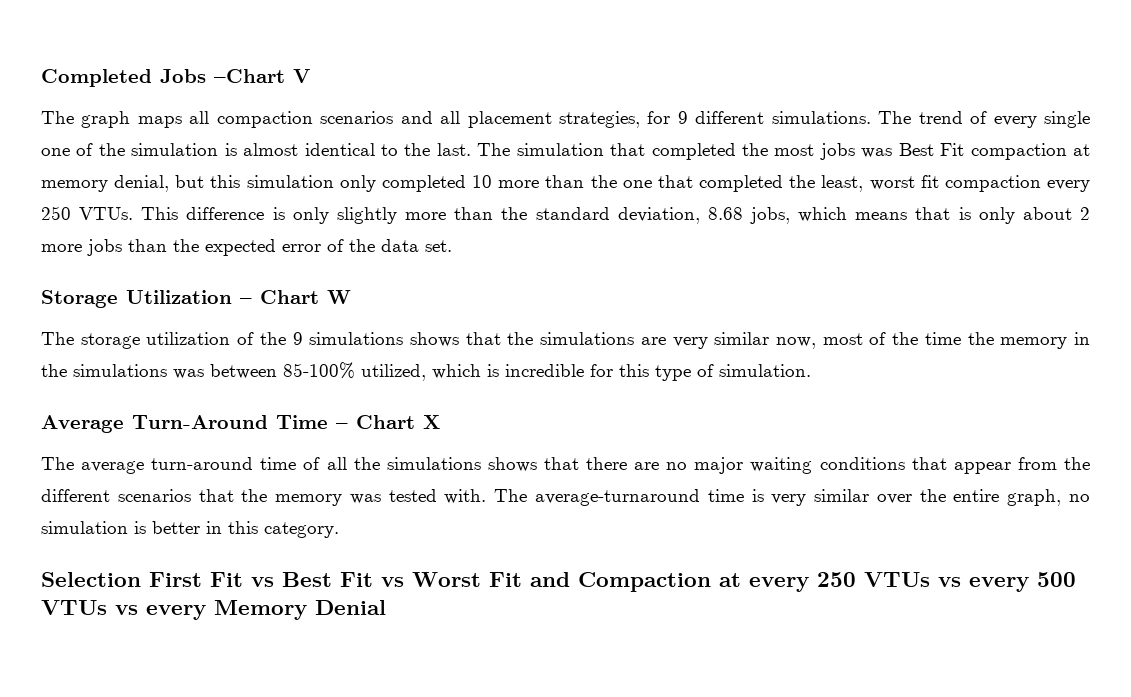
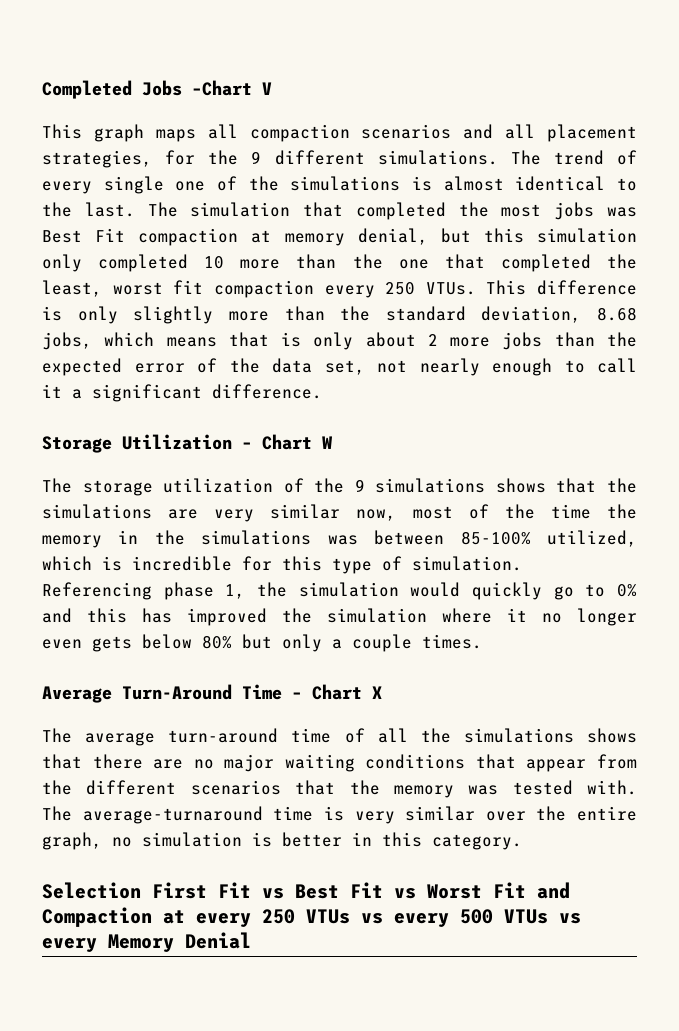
[41,111,74,124] The -> [42,124,82,139] This
(671, 117) none -> [208,150,239,165] the
[131,143,219,156] simulation -> [290,176,401,191] simulations
[425,240,452,252] set. -> [324,358,637,376] [42,384,322,402] set, not nearly enough to call it a significant difference.
(811, 370) none -> [42,582,637,600] [42,608,637,626] [42,634,482,652] Referencing phase 1, the simulation would quickly go to 0% and this has improved the simulation where it no longer even gets below 80% but only a couple times.

